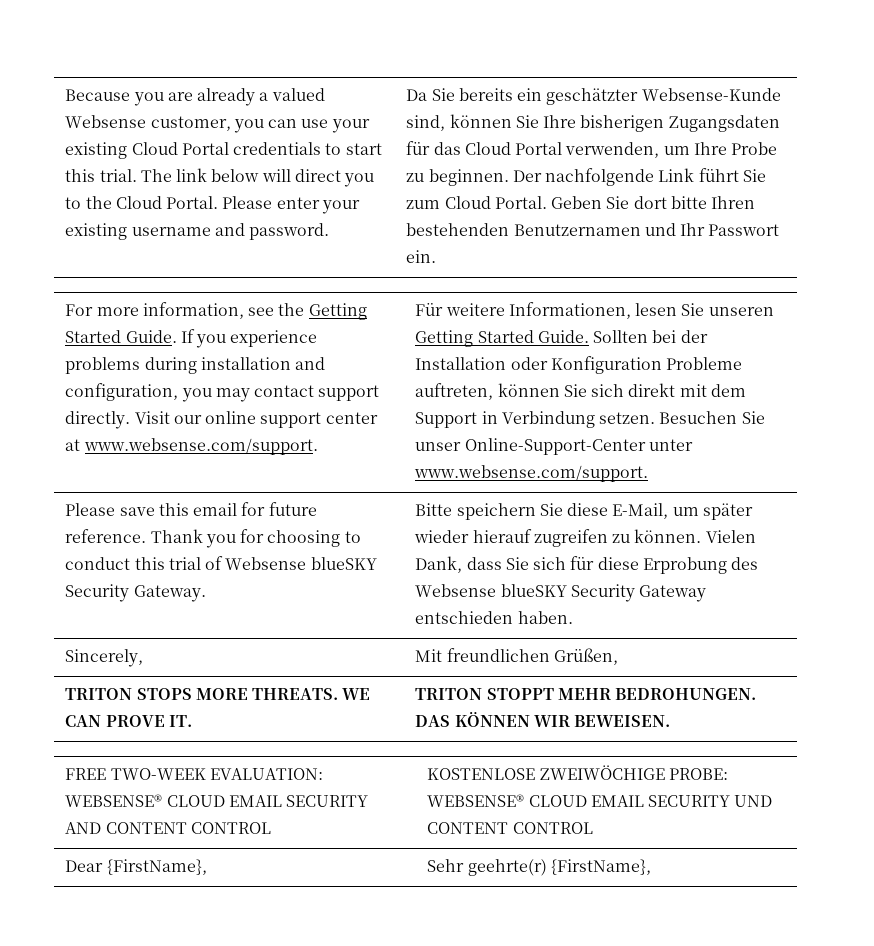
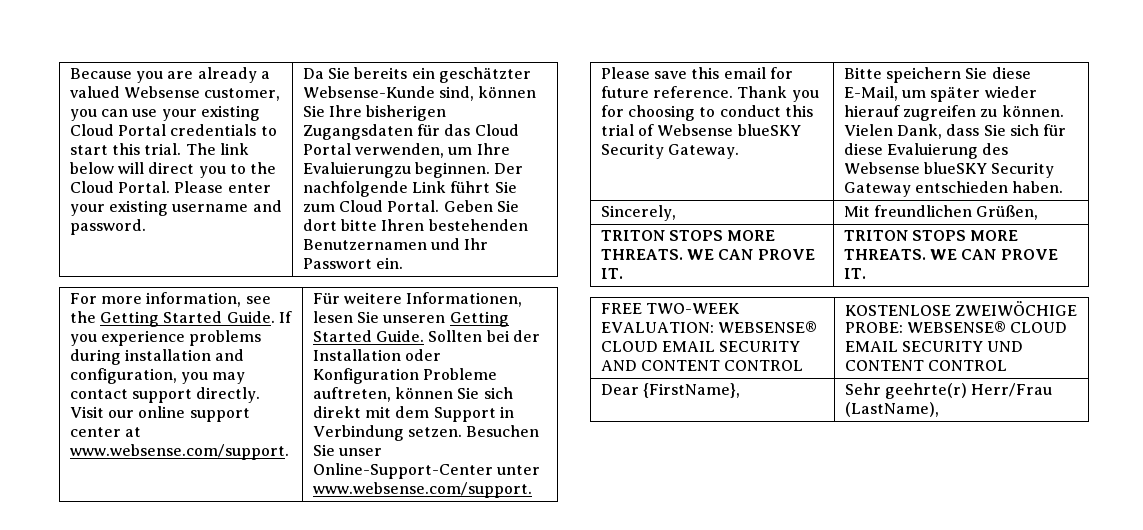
[731,142,778,155] [406,173,425,182] Probe zu -> [302,162,411,178] Evaluierungzu
[643,557,728,574] Erprobung -> [886,143,978,159] Evaluierung
[486,688,757,700] [415,712,671,727] STOPPT MEHR BEDROHUNGEN. DAS KÖNNEN WIR BEWEISEN. -> [911,230,1019,241] [843,249,1058,260] [843,268,866,279] STOPS MORE THREATS. WE CAN PROVE IT.
[550,859,651,875] {FirstName}, -> [971,383,1053,397] [844,402,939,417] Herr/Frau (LastName),

